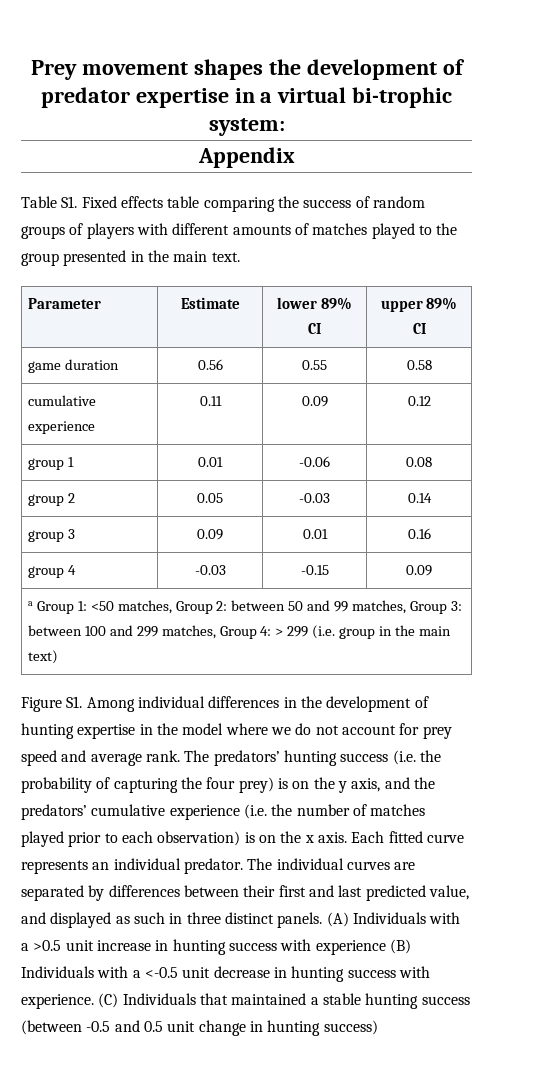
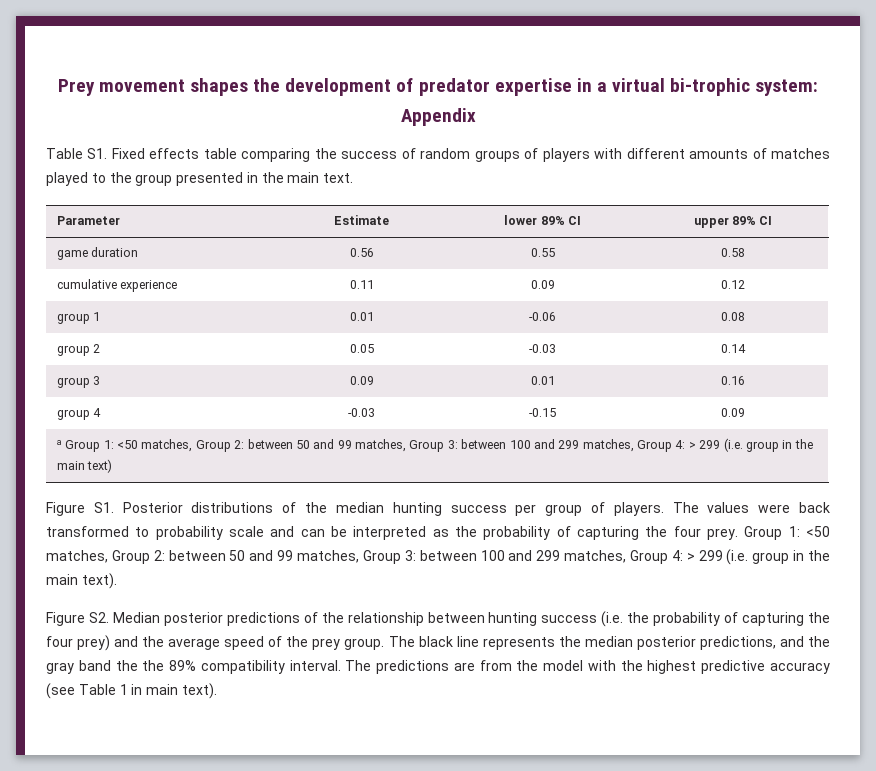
[86,696,429,712] [21,723,452,739] [21,750,280,766] Among individual differences in the development of hunting expertise in the model where we do not account for prey speed and average rank. The predators’ -> [122,502,830,516] [46,526,831,540] [46,549,831,565] [46,573,117,589] [46,612,485,626] Posterior distributions of the median hunting success per group of players. The values were back transformed to probability scale and can be interpreted as the probability of capturing the four prey. Group 1: <50 matches, Group 2: between 50 and 99 matches, Group 3: between 100 and 299 matches, Group 4: > 299 (i.e. group in the main text). // Figure S2. Median posterior predictions of the relationship between
[277,777,435,793] [21,804,426,820] [21,831,464,847] [21,858,416,874] [21,885,469,901] [21,912,461,928] [21,939,411,955] [21,966,430,982] [21,993,470,1009] [21,1020,378,1036] is on the y axis, and the predators’ cumulative experience (i.e. the number of matches played prior to each observation) is on the x axis. Each fitted curve represents an individual predator. The individual curves are separated by differences between their first and last predicted value, and displayed as such in three distinct panels. (A) Individuals with a >0.5 unit increase in hunting success with experience (B) Individuals with a <-0.5 unit decrease in hunting success with experience. (C) Individuals that maintained a stable hunting success (between -0.5 and 0.5 unit change in hunting success) -> [114,636,830,650] [46,660,830,674] [46,683,217,699] and the average speed of the prey group. The black line represents the median posterior predictions, and the gray band the the 89% compatibility interval. The predictions are from the model with the highest predictive accuracy (see Table 1 in main text).

